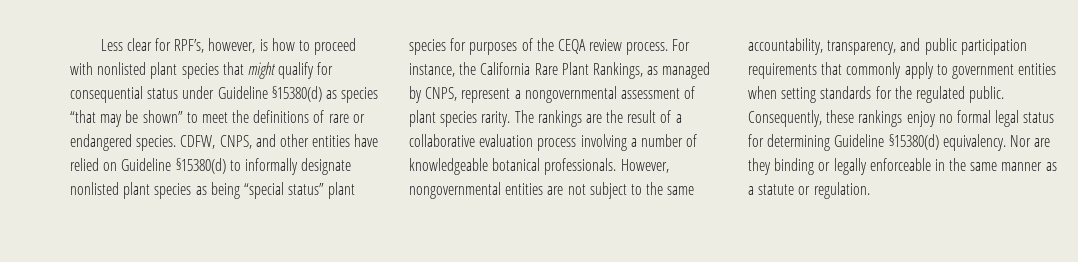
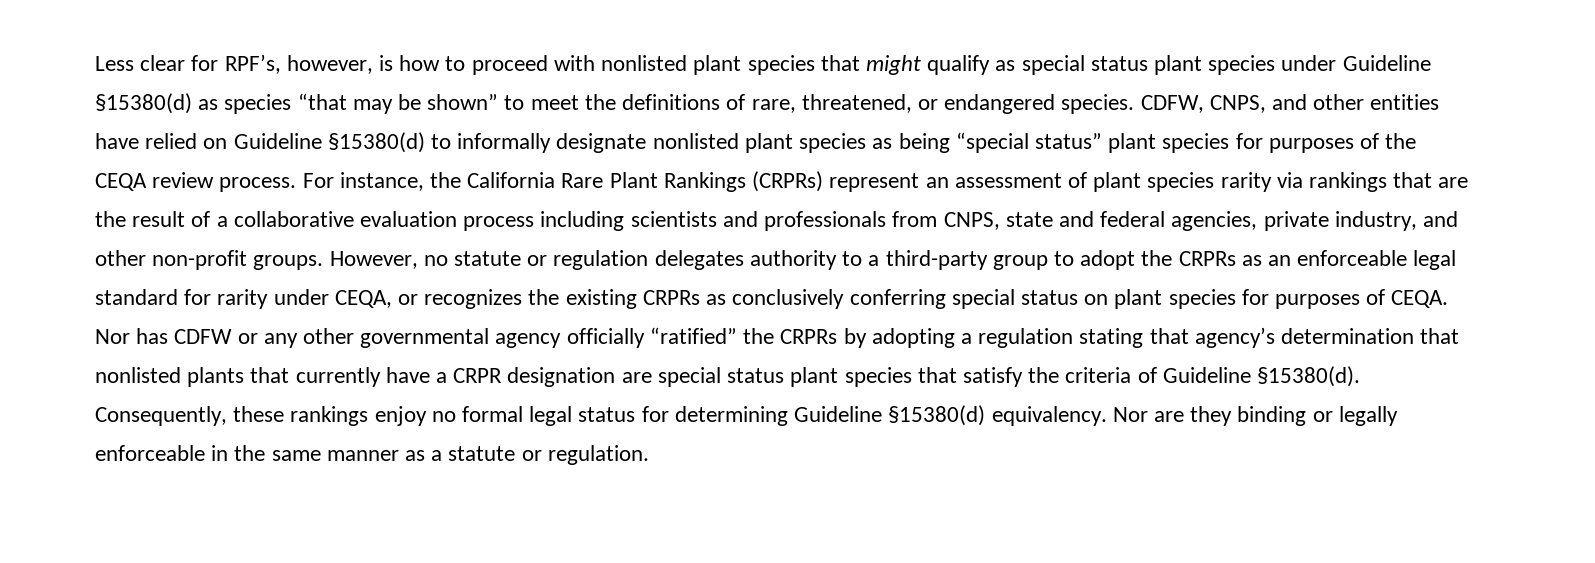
[317,62,334,75] [70,86,179,103] for consequential status -> [995,55,1276,75] as special status plant species
[328,114,349,123] rare -> [751,94,912,113] rare, threatened,
[592,62,711,79] [409,86,696,103] [409,110,582,127] Rankings, as managed by CNPS, represent a nongovernmental assessment of plant species rarity. The rankings -> [663,171,1433,192] Rankings (CRPRs) represent an assessment of plant species rarity via rankings that
[580,134,698,151] [409,158,669,175] [409,182,695,199] [748,38,1027,55] [748,62,1057,79] [748,86,1005,103] involving a number of knowledgeable botanical professionals. However, nongovernmental entities are not subject to the same accountability, transparency, and public participation requirements that commonly apply to government entities when setting standards for the regulated public. -> [540,211,1458,231] [95,250,1457,270] [95,289,1449,309] [95,327,1460,348] [95,366,1360,387] including scientists and professionals from CNPS, state and federal agencies, private industry, and other non-profit groups. However, no statute or regulation delegates authority to a third-party group to adopt the CRPRs as an enforceable legal standard for rarity under CEQA, or recognizes the existing CRPRs as conclusively conferring special status on plant species for purposes of CEQA. Nor has CDFW or any other governmental agency officially “ratified” the CRPRs by adopting a regulation stating that agency’s determination that nonlisted plants that currently have a CRPR designation are special status plant species that satisfy the criteria of Guideline §15380(d).

